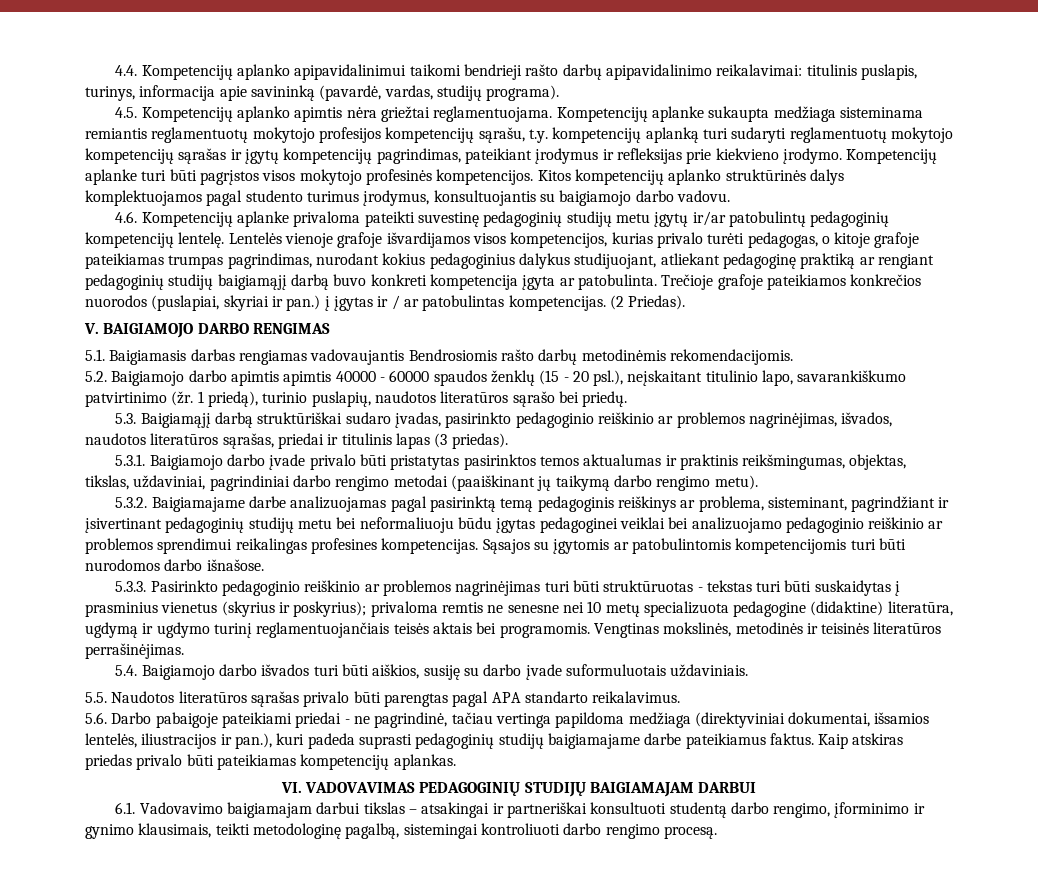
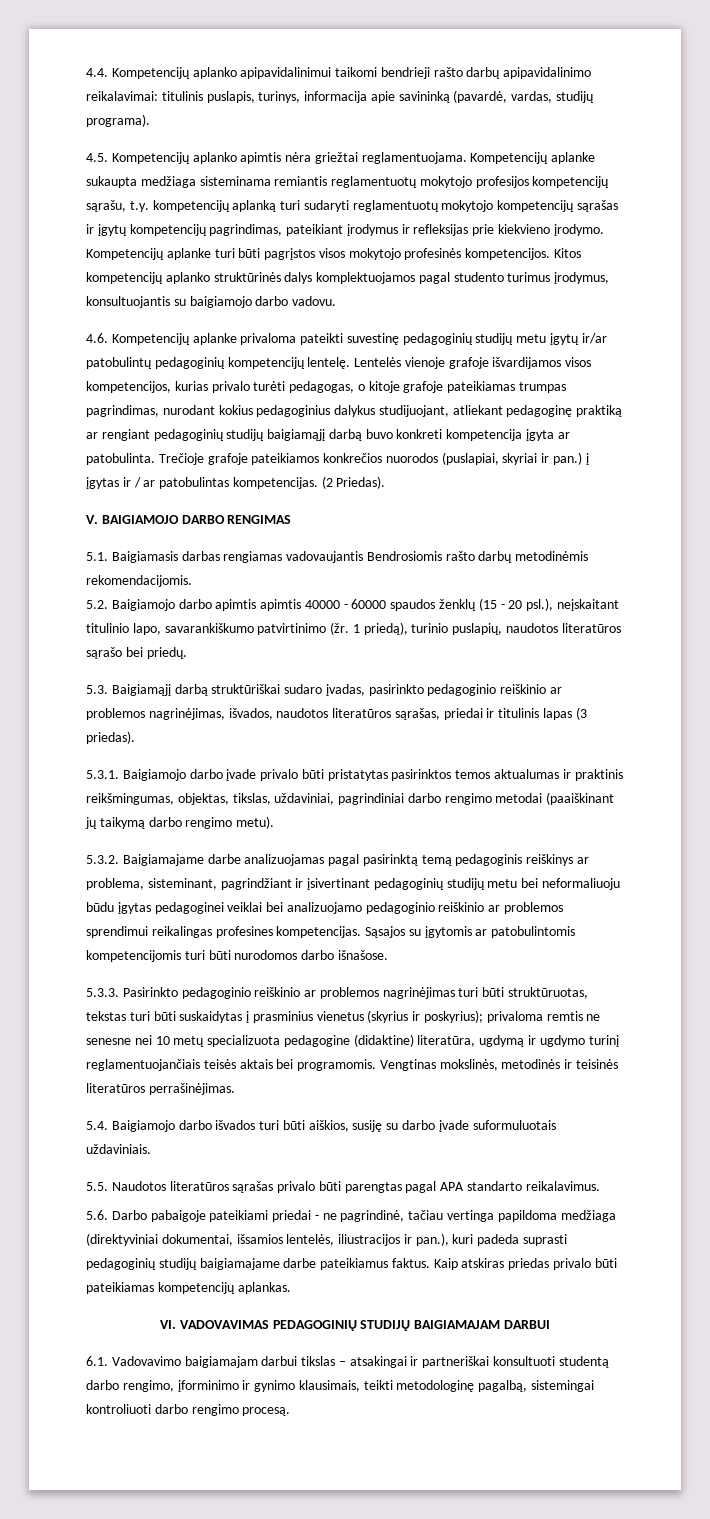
[603,580,703,592] struktūruotas - -> [508,987,589,999] struktūruotas,

